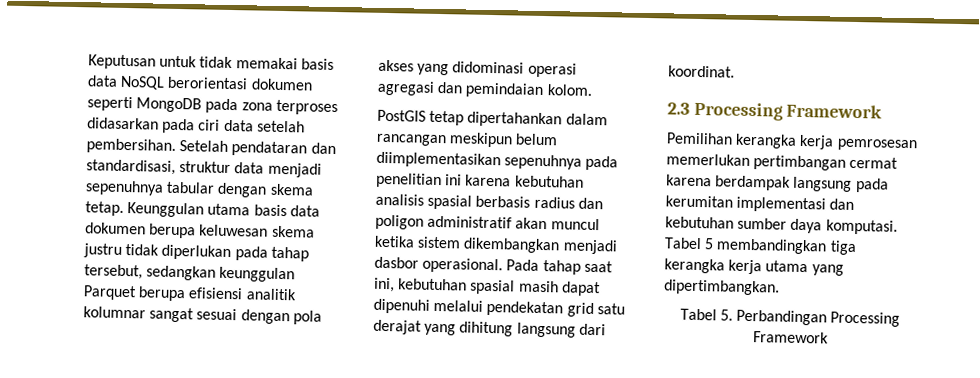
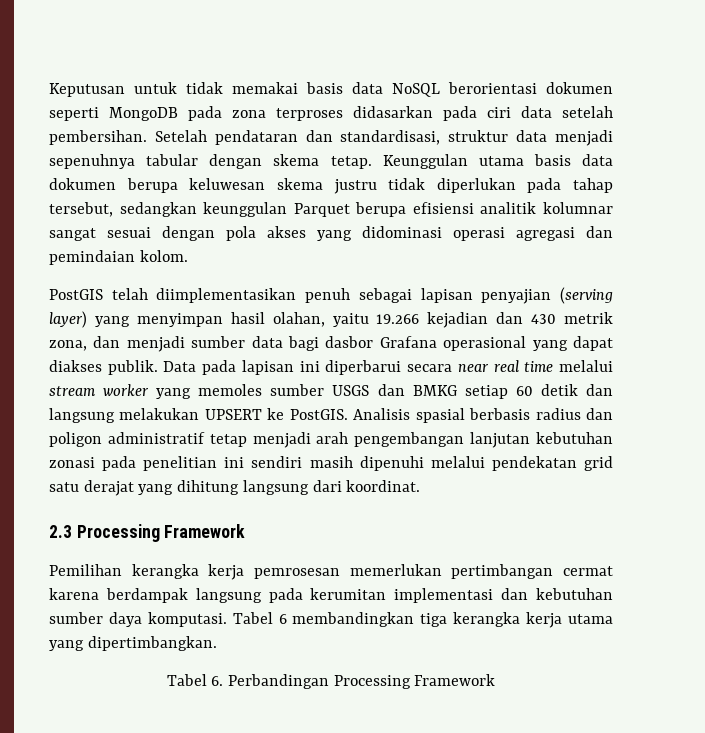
[429,110,608,128] [376,132,559,148] [376,151,619,171] [376,172,584,189] [375,193,424,206] tetap dipertahankan dalam rancangan meskipun belum diimplementasikan sepenuhnya pada penelitian ini karena kebutuhan analisis -> [111,287,613,304] [49,311,613,328] [49,336,613,352] [49,360,614,375] [49,384,613,399] [49,408,411,423] telah diimplementasikan penuh sebagai lapisan penyajian (serving layer) yang menyimpan hasil olahan, yaitu 19.266 kejadian dan 430 metrik zona, dan menjadi sumber data bagi dasbor Grafana operasional yang dapat diakses publik. Data pada lapisan ini diperbarui secara near real time melalui stream worker yang memoles sumber USGS dan BMKG setiap 60 detik dan langsung melakukan UPSERT ke PostGIS. Analisis
[515,217,600,231] [374,235,618,255] [374,256,613,275] [374,277,601,297] akan muncul ketika sistem dikembangkan menjadi dasbor operasional. Pada tahap saat ini, kebutuhan spasial masih dapat -> [209,432,614,448] [49,456,353,471] tetap menjadi arah pengembangan lanjutan kebutuhan zonasi pada penelitian ini sendiri masih
[704,238,715,250] 5 -> [278,614,287,624] 6
[719,309,733,321] 5. -> [211,676,224,686] 6.

